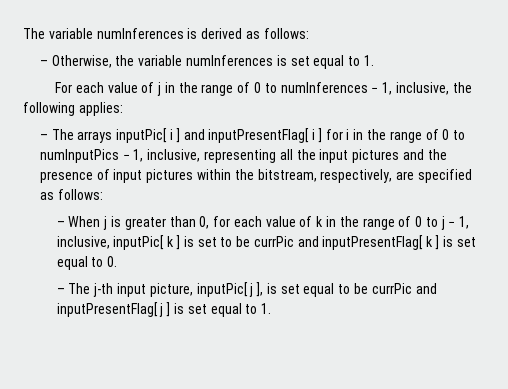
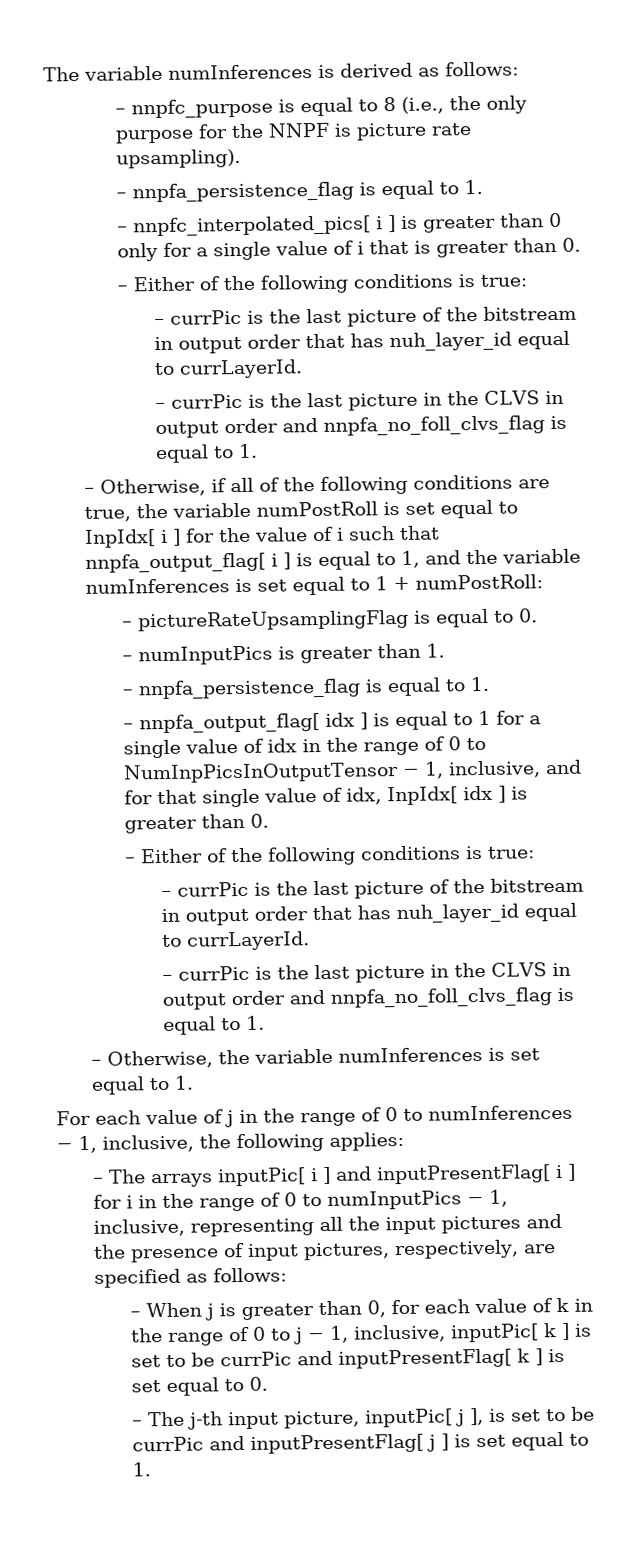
(309, 33) none -> [115,95,528,119] [115,122,473,144] [116,148,242,169] [116,179,484,203] [117,212,563,237] [117,237,582,262] [117,273,528,294] [154,305,578,327] [154,330,571,354] [154,359,304,379] [155,390,565,411] [155,415,568,439] [155,443,259,464] [84,474,551,497] [84,499,519,522] [84,525,441,548] [85,548,582,573] [85,574,544,596] [122,608,539,632] [122,643,446,666] [122,676,491,700] [123,710,542,734] [123,736,487,759] [123,759,583,784] [124,785,529,808] [124,813,270,834] [125,845,536,866] [161,877,585,899] [161,902,578,926] [162,931,311,951] [162,962,572,983] [162,987,575,1010] [163,1015,266,1035] // – nnpfc_purpose is equal to 8 (i.e., the only purpose for the NNPF is picture rate upsampling). // – nnpfa_persistence_flag is equal to 1. // – nnpfc_interpolated_pics[ i ] is greater than 0 only for a single value of i that is greater than 0. // – Either of the following conditions is true: // – currPic is the last picture of the bitstream in output order that has nuh_layer_id equal to currLayerId. // – currPic is the last picture in the CLVS in output order and nnpfa_no_foll_clvs_flag is equal to 1. // – Otherwise, if all of the following conditions are true, the variable numPostRoll is set equal to InpIdx[ i ] for the value of i such that nnpfa_output_flag[ i ] is equal to 1, and the variable numInferences is set equal to 1 + numPostRoll: // – pictureRateUpsamplingFlag is equal to 0. // – numInputPics is greater than 1. // – nnpfa_persistence_flag is equal to 1. // – nnpfa_output_flag[ idx ] is equal to 1 for a single value of idx in the range of 0 to NumInpPicsInOutputTensor − 1, inclusive, and for that single value of idx, InpIdx[ idx ] is greater than 0. // – Either of the following conditions is true: // – currPic is the last picture of the bitstream in output order that has nuh_layer_id equal to currLayerId. // – currPic is the last picture in the CLVS in output order and nnpfa_no_foll_clvs_flag is equal to 1.
[146,169,317,183] pictures within the bitstream, -> [303,1242,391,1261] pictures,
[303,283,335,297] equal -> (542, 1415) none

